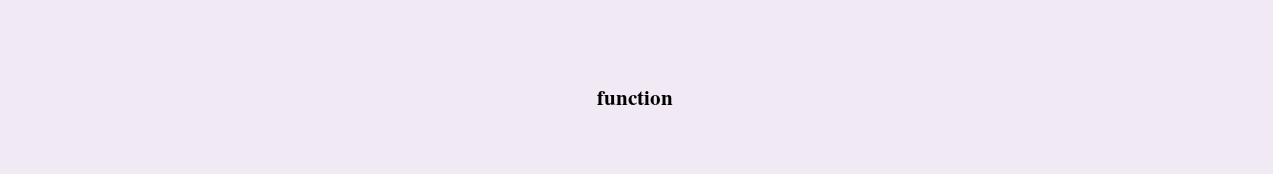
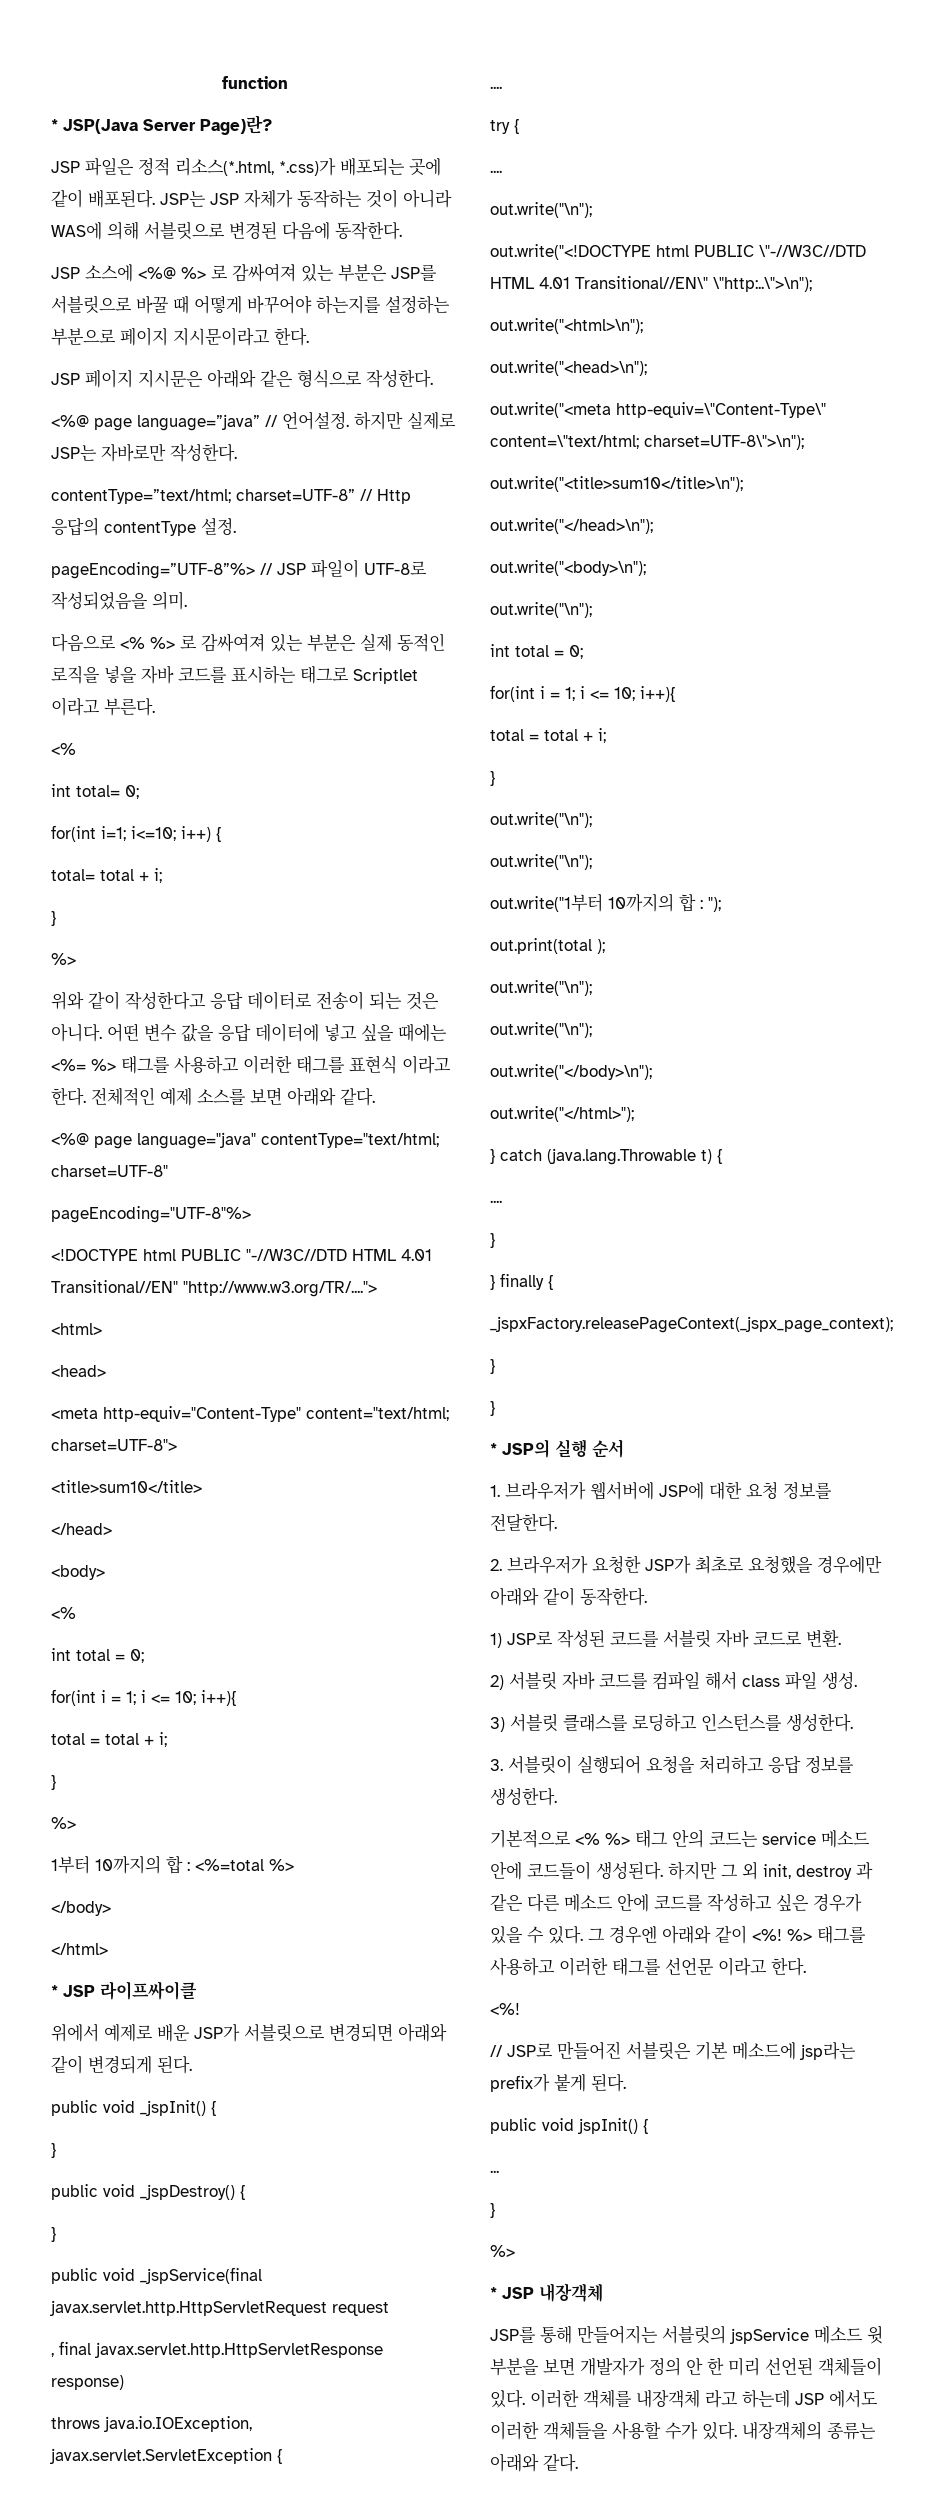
(673, 98) none -> [51,115,272,135] [51,158,441,176] [51,189,452,208] [51,221,402,240] [51,263,437,282] [51,295,450,314] [51,327,309,346] [51,369,433,388] [51,411,456,431] [51,443,237,462] [51,489,411,504] [51,517,236,536] [51,559,427,579] [51,591,187,610] [51,633,445,652] [51,665,418,684] [51,697,155,716] [51,743,76,755] [51,784,139,799] [51,825,221,842] [51,868,162,883] [51,911,56,926] [51,953,76,965] [51,991,439,1010] [51,1023,447,1042] [51,1055,451,1074] [51,1087,375,1106] [51,1132,439,1149] [51,1165,168,1177] [51,1206,251,1223] [51,1249,432,1261] [51,1280,377,1297] [51,1323,102,1335] [51,1365,106,1377] [51,1406,449,1422] [51,1439,177,1451] [51,1480,202,1493] [51,1523,112,1535] [51,1565,105,1580] [51,1607,76,1619] [51,1648,144,1663] [51,1689,236,1706] [51,1732,167,1747] [51,1775,56,1790] [51,1817,76,1829] [51,1855,294,1874] [51,1901,111,1916] [51,1943,108,1955] [51,1981,197,2000] [51,2023,447,2042] [51,2055,192,2074] [51,2100,216,2116] [51,2143,56,2158] [51,2184,245,2200] [51,2227,56,2242] [51,2267,262,2284] [50,2300,389,2316] [51,2341,383,2358] [51,2375,124,2390] [51,2416,252,2432] [50,2448,282,2464] [490,86,502,89] [490,119,519,134] [490,170,502,173] [490,202,592,218] [490,244,866,260] [490,276,812,292] [490,318,643,334] [490,360,647,376] [490,402,826,418] [490,435,804,450] [490,476,743,492] [490,518,653,534] [490,560,646,576] [490,602,592,618] [490,644,583,659] [490,685,675,702] [490,728,606,743] [490,771,495,786] [490,812,592,828] [490,854,592,870] [490,893,721,912] [490,938,605,954] [490,980,592,996] [490,1022,592,1038] [490,1064,652,1080] [490,1106,634,1122] [490,1148,722,1165] [490,1200,502,1203] [490,1233,495,1248] [490,1273,553,1290] [490,1316,893,1333] [490,1359,495,1374] [490,1401,495,1416] [490,1439,624,1458] [490,1481,832,1500] [490,1513,557,1532] [490,1555,882,1574] [490,1587,647,1606] [490,1629,841,1648] [490,1671,857,1690] [490,1713,853,1732] [490,1755,854,1774] [490,1787,557,1806] [490,1829,870,1848] [490,1861,873,1880] [490,1893,862,1912] [490,1925,866,1944] [490,1957,806,1976] [490,2003,520,2015] [490,2041,856,2060] [490,2073,626,2092] [490,2118,648,2134] [490,2170,499,2173] [490,2203,495,2218] [490,2245,515,2257] [490,2283,603,2302] [490,2325,883,2344] [490,2357,882,2376] [490,2389,878,2408] [490,2421,876,2440] [490,2453,578,2472] // * JSP(Java Server Page)란? // JSP 파일은 정적 리소스(*.html, *.css)가 배포되는 곳에 같이 배포된다. JSP는 JSP 자체가 동작하는 것이 아니라 WAS에 의해 서블릿으로 변경된 다음에 동작한다. // JSP 소스에 <%@ %> 로 감싸여져 있는 부분은 JSP를 서블릿으로 바꿀 때 어떻게 바꾸어야 하는지를 설정하는 부분으로 페이지 지시문이라고 한다. // JSP 페이지 지시문은 아래와 같은 형식으로 작성한다. // <%@ page language=”java” // 언어설정. 하지만 실제로 JSP는 자바로만 작성한다. // contentType=”text/html; charset=UTF-8” // Http 응답의 contentType 설정. // pageEncoding=”UTF-8”%> // JSP 파일이 UTF-8로 작성되었음을 의미. // 다음으로 <% %> 로 감싸여져 있는 부분은 실제 동적인 로직을 넣을 자바 코드를 표시하는 태그로 Scriptlet 이라고 부른다. // <% // int total= 0; // for(int i=1; i<=10; i++) { // total= total + i; // } // %> // 위와 같이 작성한다고 응답 데이터로 전송이 되는 것은 아니다. 어떤 변수 값을 응답 데이터에 넣고 싶을 때에는 <%= %> 태그를 사용하고 이러한 태그를 표현식 이라고 한다. 전체적인 예제 소스를 보면 아래와 같다. // <%@ page language="java" contentType="text/html; charset=UTF-8" // pageEncoding="UTF-8"%> // <!DOCTYPE html PUBLIC "-//W3C//DTD HTML 4.01 Transitional//EN" "http://www.w3.org/TR/...."> // <html> // <head> // <meta http-equiv="Content-Type" content="text/html; charset=UTF-8"> // <title>sum10</title> // </head> // <body> // <% // int total = 0; // for(int i = 1; i <= 10; i++){ // total = total + i; // } // %> // 1부터 10까지의 합 : <%=total %> // </body> // </html> // * JSP 라이프싸이클 // 위에서 예제로 배운 JSP가 서블릿으로 변경되면 아래와 같이 변경되게 된다. // public void _jspInit() { // } // public void _jspDestroy() { // } // public void _jspService(final javax.servlet.http.HttpServletRequest request // , final javax.servlet.http.HttpServletResponse response) // throws java.io.IOException, javax.servlet.ServletException { // .... // try { // .... // out.write("\n"); // out.write("<!DOCTYPE html PUBLIC \"-//W3C//DTD HTML 4.01 Transitional//EN\" \"http:..\">\n"); // out.write("<html>\n"); // out.write("<head>\n"); // out.write("<meta http-equiv=\"Content-Type\" content=\"text/html; charset=UTF-8\">\n"); // out.write("<title>sum10</title>\n"); // out.write("</head>\n"); // out.write("<body>\n"); // out.write("\n"); // int total = 0; // for(int i = 1; i <= 10; i++){ // total = total + i; // } // out.write("\n"); // out.write("\n"); // out.write("1부터 10까지의 합 : "); // out.print(total ); // out.write("\n"); // out.write("\n"); // out.write("</body>\n"); // out.write("</html>"); // } catch (java.lang.Throwable t) { // .... // } // } finally { // _jspxFactory.releasePageContext(_jspx_page_context); // } // } // * JSP의 실행 순서 // 1. 브라우저가 웹서버에 JSP에 대한 요청 정보를 전달한다. // 2. 브라우저가 요청한 JSP가 최초로 요청했을 경우에만 아래와 같이 동작한다. // 1) JSP로 작성된 코드를 서블릿 자바 코드로 변환. // 2) 서블릿 자바 코드를 컴파일 해서 class 파일 생성. // 3) 서블릿 클래스를 로딩하고 인스턴스를 생성한다. // 3. 서블릿이 실행되어 요청을 처리하고 응답 정보를 생성한다. // 기본적으로 <% %> 태그 안의 코드는 service 메소드 안에 코드들이 생성된다. 하지만 그 외 init, destroy 과 같은 다른 메소드 안에 코드를 작성하고 싶은 경우가 있을 수 있다. 그 경우엔 아래와 같이 <%! %> 태그를 사용하고 이러한 태그를 선언문 이라고 한다. // <%! // // JSP로 만들어진 서블릿은 기본 메소드에 jsp라는 prefix가 붙게 된다. // public void jspInit() { // ... // } // %> // * JSP 내장객체 // JSP를 통해 만들어지는 서블릿의 jspService 메소드 윗 부분을 보면 개발자가 정의 안 한 미리 선언된 객체들이 있다. 이러한 객체를 내장객체 라고 하는데 JSP 에서도 이러한 객체들을 사용할 수가 있다. 내장객체의 종류는 아래와 같다.

